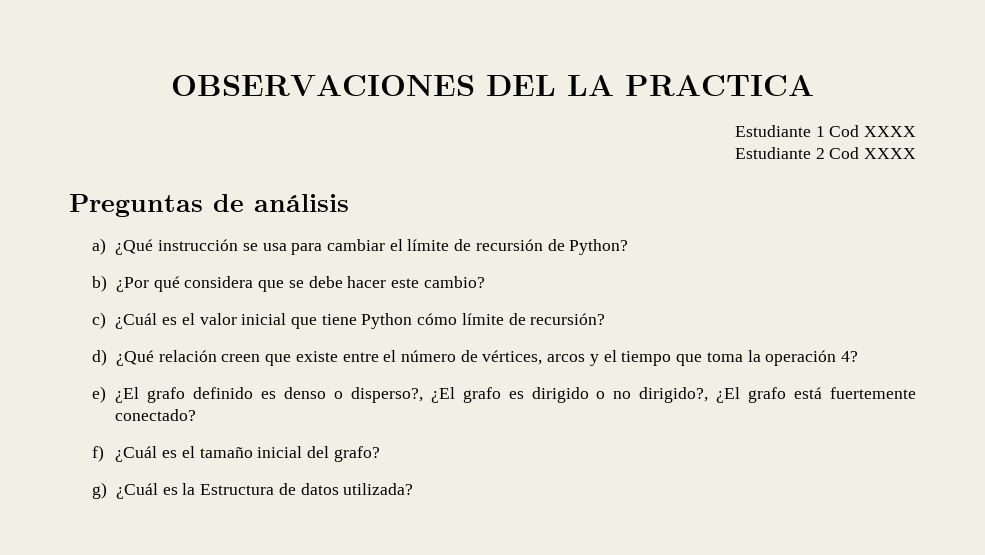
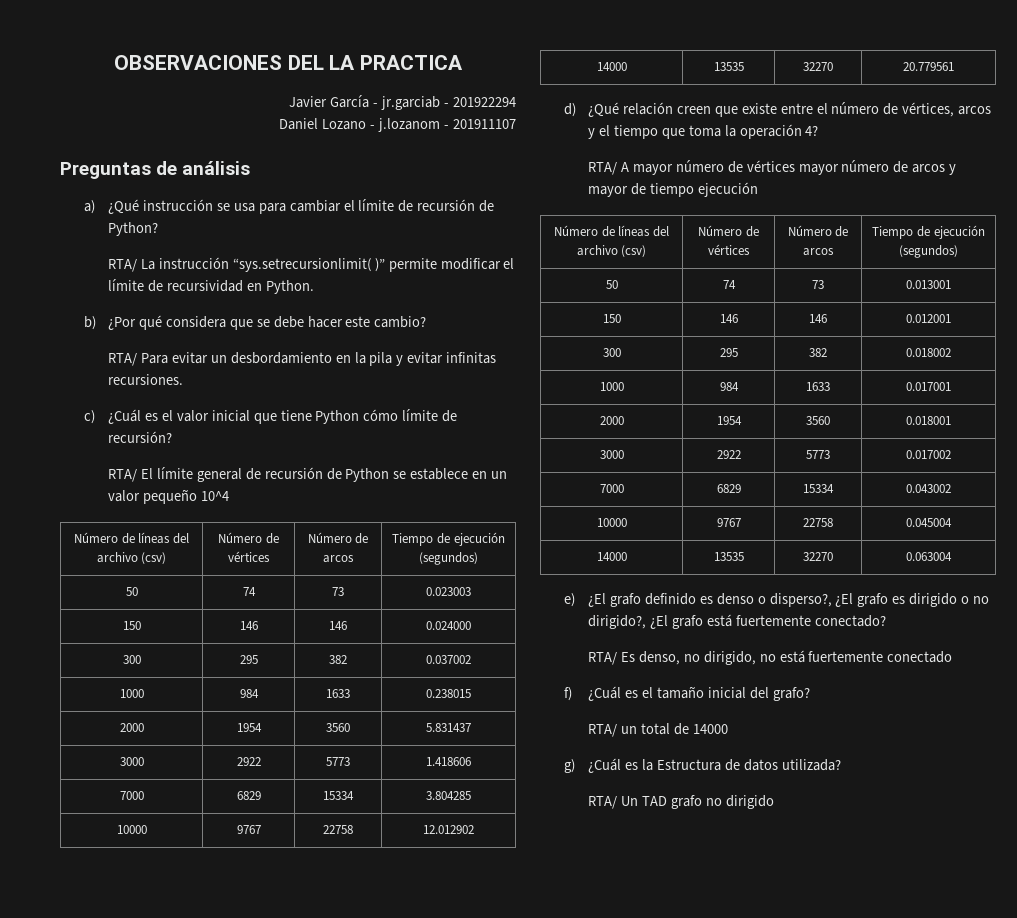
[734,125,917,137] [734,147,917,159] Estudiante 1 Cod XXXX // Estudiante 2 Cod XXXX -> [289,95,517,110] [279,118,516,132] Javier García - jr.garciab - 201922294 // Daniel Lozano - j.lozanom - 201911107
(629, 247) none -> [108,257,515,272] [108,279,314,294] // RTA/ La instrucción “sys.setrecursionlimit( )” permite modificar el límite de recursividad en Python.
(485, 282) none -> [108,352,497,366] [108,374,184,385] // RTA/ Para evitar un desbordamiento en la pila y evitar infinitas recursiones.
(606, 319) none -> [108,467,508,482] [108,489,229,504] [74,532,189,544] [96,552,167,564] [218,532,279,544] [228,551,270,562] [307,532,369,544] [323,555,354,563] [392,532,505,546] [419,552,478,565] [125,587,138,596] [242,587,256,596] [332,587,344,596] [426,587,471,596] [122,621,141,630] [239,621,258,630] [329,621,347,630] [426,621,471,630] [122,655,141,664] [239,655,258,664] [329,655,347,664] [426,655,471,664] [119,689,144,698] [239,689,259,698] [326,689,350,698] [426,689,471,698] [119,723,144,732] [236,723,262,732] [326,723,350,732] [426,723,471,732] [119,757,144,766] [236,757,261,766] [326,757,350,766] [426,757,471,766] [119,791,144,800] [236,791,261,800] [323,791,354,800] [426,791,471,800] [116,825,147,834] [236,825,261,834] [323,825,353,834] [423,825,474,834] [596,62,627,71] [713,62,744,71] [803,62,833,71] [903,62,954,71] // RTA/ El límite general de recursión de Python se establece en un valor pequeño 10^4 // Número de líneas del archivo (csv) | Número de vértices | Número de arcos | Tiempo de ejecución (segundos) // 50 | 74 | 73 | 0.023003 // 150 | 146 | 146 | 0.024000 // 300 | 295 | 382 | 0.037002 // 1000 | 984 | 1633 | 0.238015 // 2000 | 1954 | 3560 | 5.831437 // 3000 | 2922 | 5773 | 1.418606 // 7000 | 6829 | 15334 | 3.804285 // 10000 | 9767 | 22758 | 12.012902 // 14000 | 13535 | 32270 | 20.779561
(858, 356) none -> [588,160,957,175] [588,182,758,197] [554,225,669,237] [576,245,647,257] [698,225,759,237] [708,244,750,255] [787,225,849,237] [803,248,834,256] [872,225,985,239] [899,245,958,258] [605,280,618,289] [722,280,736,289] [812,280,824,289] [906,280,951,289] [602,314,621,323] [719,314,738,323] [809,314,827,323] [906,314,951,323] [602,348,621,357] [719,348,738,357] [809,348,827,357] [906,348,951,357] [599,382,624,391] [719,382,739,391] [806,382,830,391] [906,382,951,391] [599,416,624,425] [716,416,742,425] [806,416,830,425] [906,416,951,425] [599,450,624,459] [716,450,741,459] [806,450,830,459] [906,450,951,459] [599,484,624,493] [716,484,741,493] [803,484,834,493] [906,484,951,493] [596,518,627,527] [716,518,741,527] [803,518,833,527] [906,518,952,527] [596,552,627,561] [713,552,744,561] [803,552,833,561] [906,552,952,561] // RTA/ A mayor número de vértices mayor número de arcos y mayor de tiempo ejecución // Número de líneas del archivo (csv) | Número de vértices | Número de arcos | Tiempo de ejecución (segundos) // 50 | 74 | 73 | 0.013001 // 150 | 146 | 146 | 0.012001 // 300 | 295 | 382 | 0.018002 // 1000 | 984 | 1633 | 0.017001 // 2000 | 1954 | 3560 | 0.018001 // 3000 | 2922 | 5773 | 0.017002 // 7000 | 6829 | 15334 | 0.043002 // 10000 | 9767 | 22758 | 0.045004 // 14000 | 13535 | 32270 | 0.063004
(197, 415) none -> [588,650,953,665] // RTA/ Es denso, no dirigido, no está fuertemente conectado
(380, 454) none -> [588,723,728,737] // RTA/ un total de 14000
(414, 489) none -> [588,795,774,809] // RTA/ Un TAD grafo no dirigido

